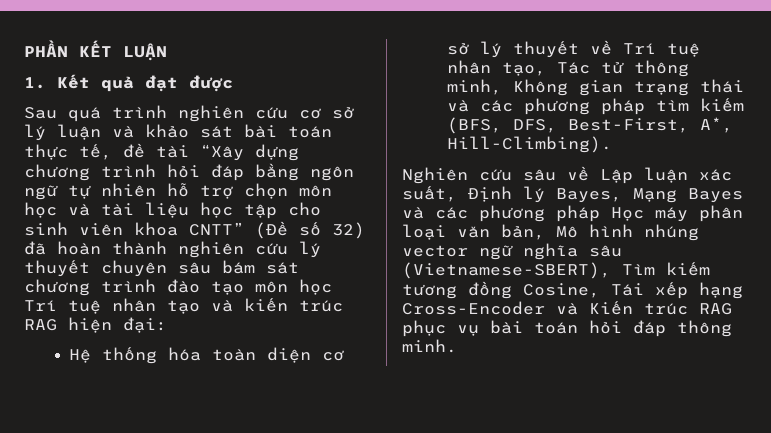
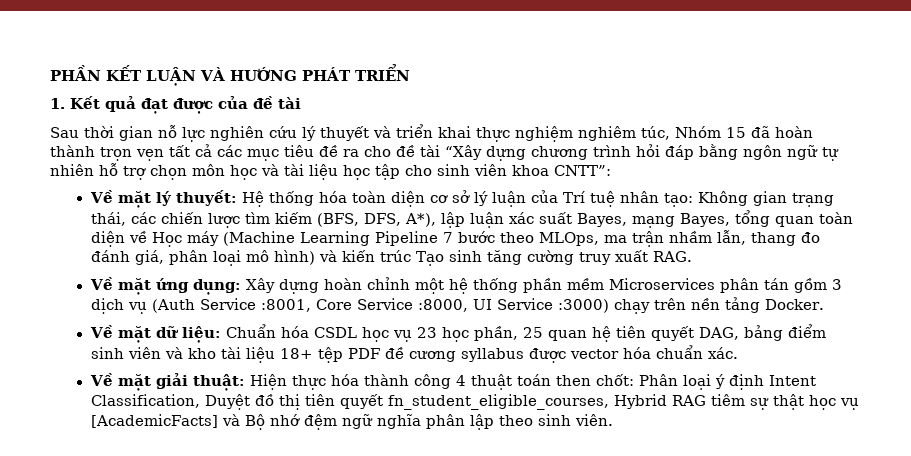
(167, 52) none -> [200,64,410,81] VÀ HƯỚNG PHÁT TRIỂN
[24,105,354,122] [24,124,332,141] [24,144,112,160] // Sau quá trình nghiên cứu cơ sở lý luận và khảo sát bài toán thực tế, -> [218,96,301,109] [50,124,813,142] [50,144,391,161] của đề tài // Sau thời gian nỗ lực nghiên cứu lý thuyết và triển khai thực nghiệm nghiêm túc, Nhóm 15 đã hoàn thành trọn vẹn tất cả các mục tiêu đề ra cho
[189,221,365,239] [24,241,321,258] [24,260,299,277] [24,279,332,296] [24,298,343,314] [24,317,167,333] CNTT” (Đề số 32) đã hoàn thành nghiên cứu lý thuyết chuyên sâu bám sát chương trình đào tạo môn học Trí tuệ nhân tạo và kiến trúc RAG hiện đại: // -> [554,165,611,176] [89,190,237,208] CNTT”: // Về mặt lý thuyết:
[513,40,701,58] [447,60,690,77] [447,79,745,96] [447,98,745,115] [447,117,734,134] [447,136,613,153] [402,166,732,184] [402,186,743,203] [402,205,743,222] [402,224,699,241] [402,243,622,260] [402,262,710,279] [402,281,743,299] [402,301,732,315] [402,320,732,337] [402,339,457,353] thuyết về Trí tuệ nhân tạo, Tác tử thông minh, Không gian trạng thái và các phương pháp tìm kiếm (BFS, DFS, Best-First, A*, Hill-Climbing). // Nghiên cứu sâu về Lập luận xác suất, Định lý Bayes, Mạng Bayes và các phương pháp Học máy phân loại văn bản, Mô hình nhúng vector ngữ nghĩa sâu (Vietnamese-SBERT), Tìm kiếm tương đồng Cosine, Tái xếp hạng Cross-Encoder và Kiến trúc RAG phục vụ bài toán hỏi đáp thông minh. -> [491,190,834,207] [90,210,853,228] [90,230,820,247] [90,250,692,266] [89,277,842,295] [90,297,824,314] [89,324,826,343] [90,345,738,363] [89,373,816,391] [90,394,859,410] [90,414,613,430] luận của Trí tuệ nhân tạo: Không gian trạng thái, các chiến lược tìm kiếm (BFS, DFS, A*), lập luận xác suất Bayes, mạng Bayes, tổng quan toàn diện về Học máy (Machine Learning Pipeline 7 bước theo MLOps, ma trận nhầm lẫn, thang đo đánh giá, phân loại mô hình) và kiến trúc Tạo sinh tăng cường truy xuất RAG. // Về mặt ứng dụng: Xây dựng hoàn chỉnh một hệ thống phần mềm Microservices phân tán gồm 3 dịch vụ (Auth Service :8001, Core Service :8000, UI Service :3000) chạy trên nền tảng Docker. // Về mặt dữ liệu: Chuẩn hóa CSDL học vụ 23 học phần, 25 quan hệ tiên quyết DAG, bảng điểm sinh viên và kho tài liệu 18+ tệp PDF đề cương syllabus được vector hóa chuẩn xác. // Về mặt giải thuật: Hiện thực hóa thành công 4 thuật toán then chốt: Phân loại ý định Intent Classification, Duyệt đồ thị tiên quyết fn_student_eligible_courses, Hybrid RAG tiêm sự thật học vụ [AcademicFacts] và Bộ nhớ đệm ngữ nghĩa phân lập theo sinh viên.

